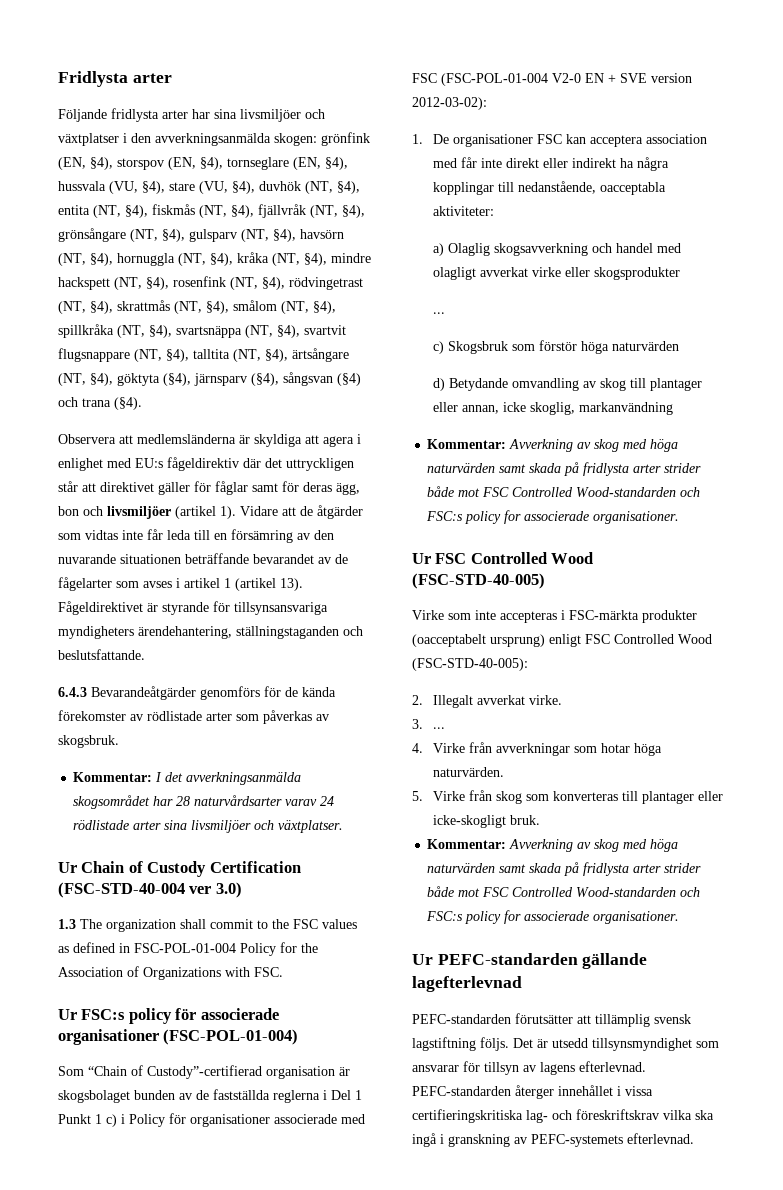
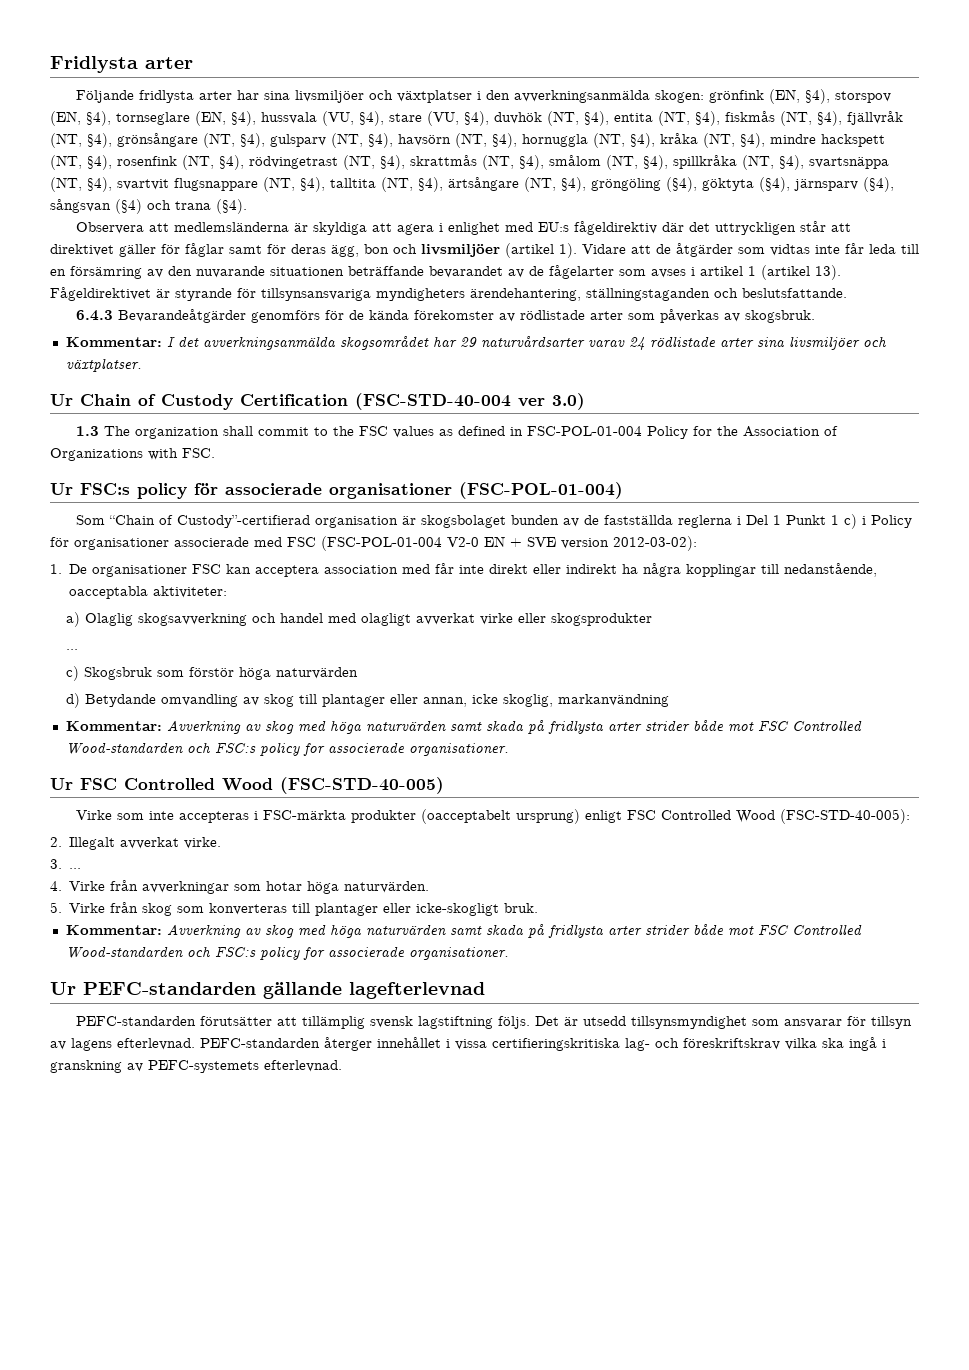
(113, 379) none -> [591,177,697,192] gröngöling (§4),
[176,796,191,806] 28 -> [459,337,477,347] 29

